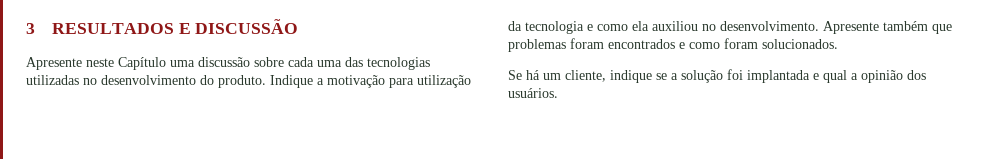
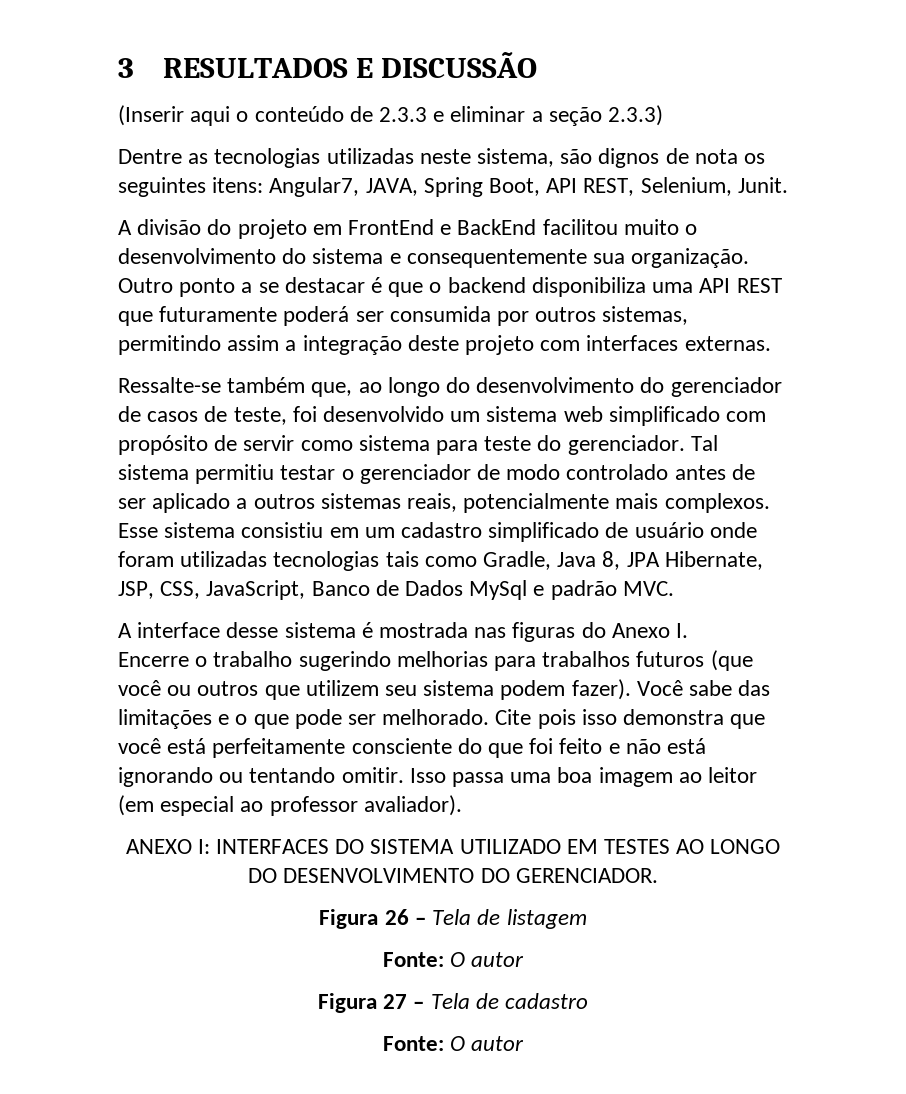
[26,57,430,70] [26,75,471,88] [508,21,952,34] [508,38,838,52] [508,69,926,83] [508,88,558,98] Apresente neste Capítulo uma discussão sobre cada uma das tecnologias utilizadas no desenvolvimento do produto. Indique a motivação para utilização da tecnologia e como ela auxiliou no desenvolvimento. Apresente também que problemas foram encontrados e como foram solucionados. // Se há um cliente, indique se a solução foi implantada e qual a opinião dos usuários. -> [118,105,664,126] [118,148,766,168] [118,177,788,197] [118,219,698,239] [118,248,750,268] [118,277,782,297] [118,306,689,326] [118,335,771,355] [118,377,782,397] [118,406,767,426] [118,435,718,455] [118,464,755,484] [118,493,770,513] [118,522,757,542] [118,551,763,571] [118,580,674,600] [118,622,689,642] [118,650,753,671] [118,679,771,700] [118,709,766,729] [118,738,707,758] [118,767,758,787] [118,795,462,816] [125,839,781,854] [248,868,658,883] [319,909,587,929] [382,952,525,967] [317,993,589,1013] [382,1036,525,1051] (Inserir aqui o conteúdo de 2.3.3 e eliminar a seção 2.3.3) // Dentre as tecnologias utilizadas neste sistema, são dignos de nota os seguintes itens: Angular7, JAVA, Spring Boot, API REST, Selenium, Junit. // A divisão do projeto em FrontEnd e BackEnd facilitou muito o desenvolvimento do sistema e consequentemente sua organização. Outro ponto a se destacar é que o backend disponibiliza uma API REST que futuramente poderá ser consumida por outros sistemas, permitindo assim a integração deste projeto com interfaces externas. // Ressalte-se também que, ao longo do desenvolvimento do gerenciador de casos de teste, foi desenvolvido um sistema web simplificado com propósito de servir como sistema para teste do gerenciador. Tal sistema permitiu testar o gerenciador de modo controlado antes de ser aplicado a outros sistemas reais, potencialmente mais complexos. Esse sistema consistiu em um cadastro simplificado de usuário onde foram utilizadas tecnologias tais como Gradle, Java 8, JPA Hibernate, JSP, CSS, JavaScript, Banco de Dados MySql e padrão MVC. // A interface desse sistema é mostrada nas figuras do Anexo I. // Encerre o trabalho sugerindo melhorias para trabalhos futuros (que você ou outros que utilizem seu sistema podem fazer). Você sabe das limitações e o que pode ser melhorado. Cite pois isso demonstra que você está perfeitamente consciente do que foi feito e não está ignorando ou tentando omitir. Isso passa uma boa imagem ao leitor (em especial ao professor avaliador). // ANEXO I: INTERFACES DO SISTEMA UTILIZADO EM TESTES AO LONGO DO DESENVOLVIMENTO DO GERENCIADOR. // Figura 26 – Tela de listagem // Fonte: O autor // Figura 27 – Tela de cadastro // Fonte: O autor

